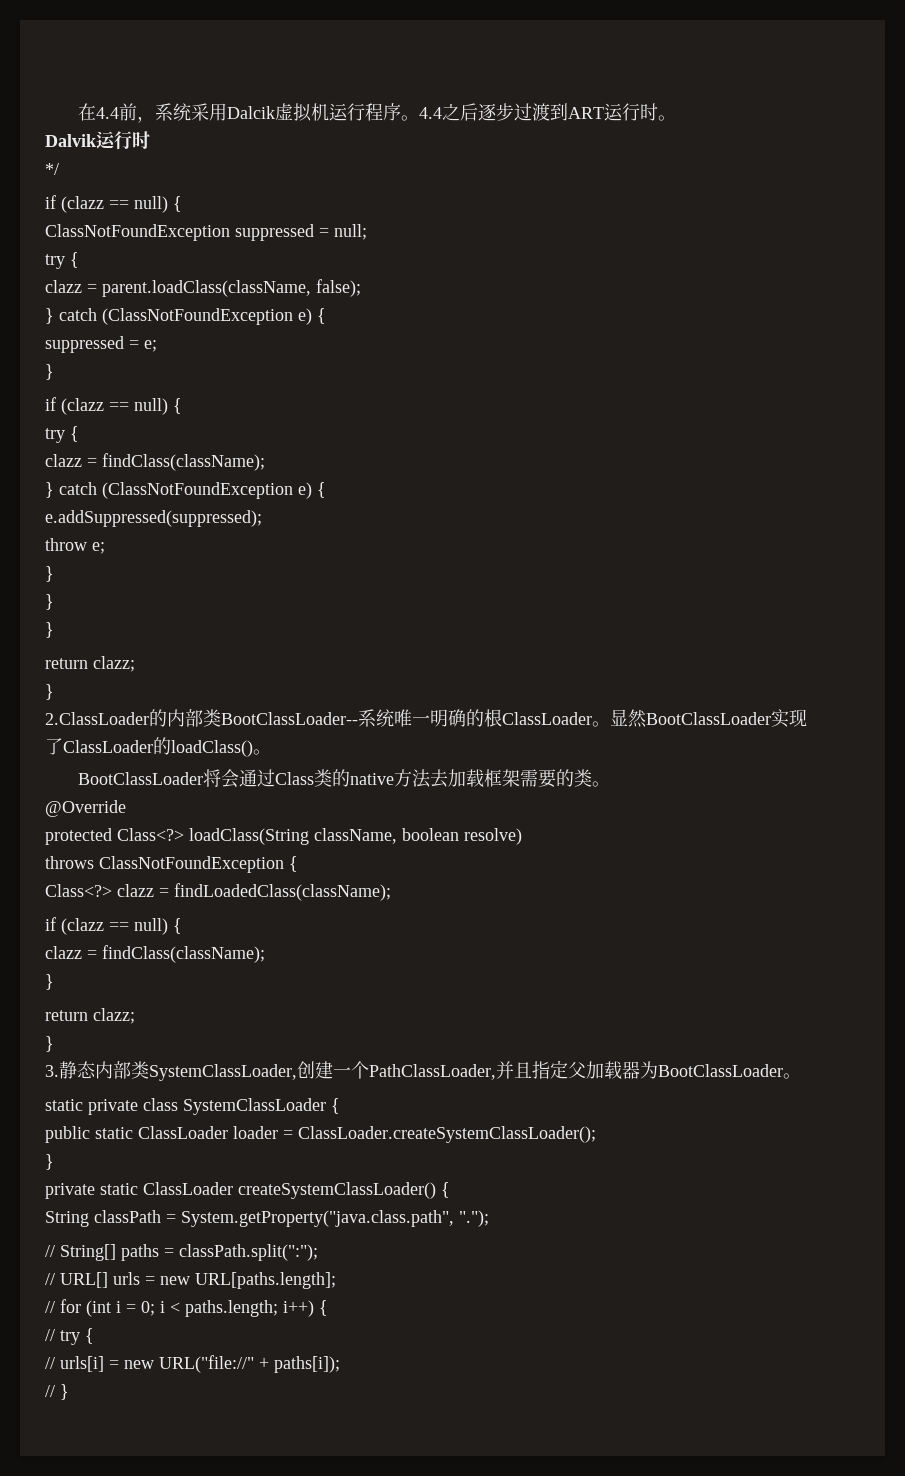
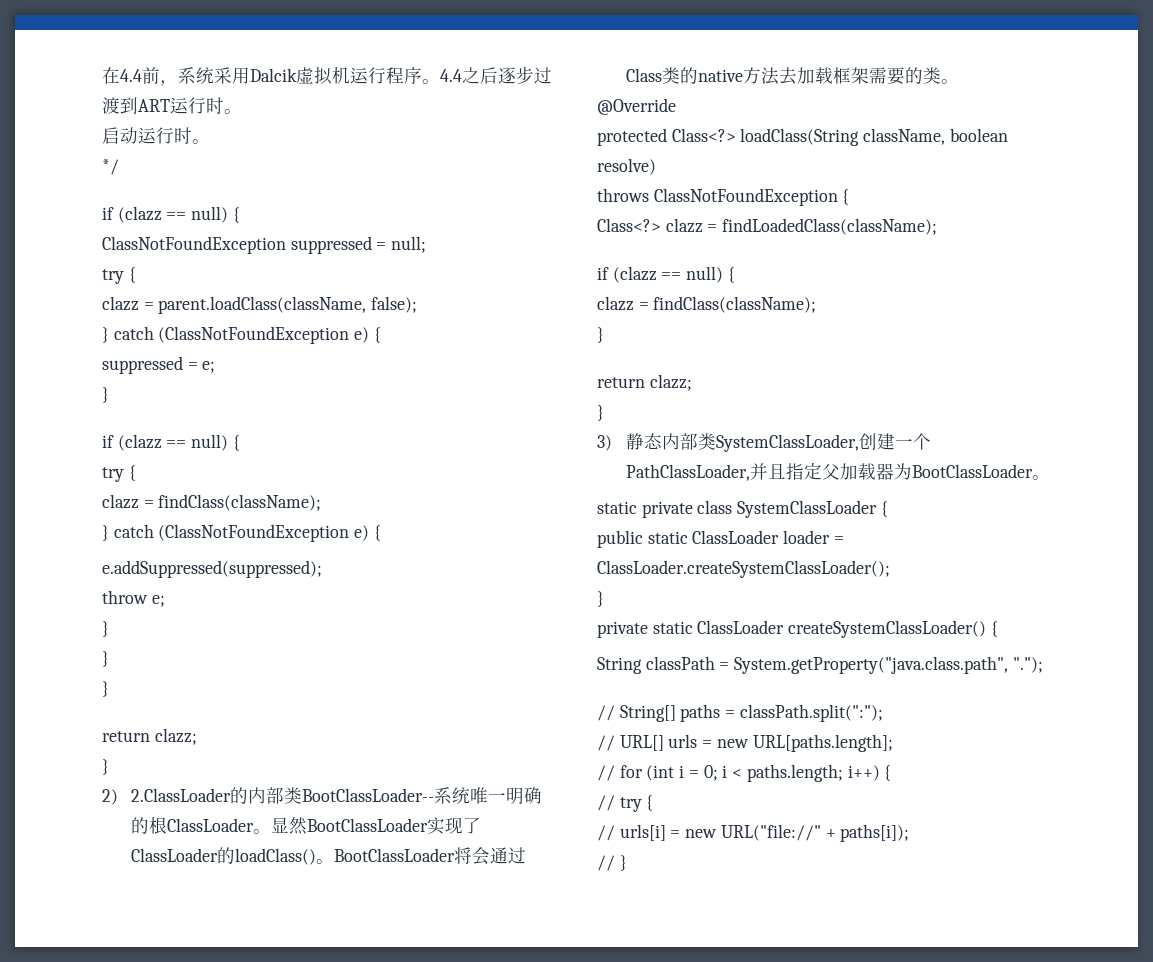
[45,131,150,150] Dalvik运行时 -> [102,127,210,144] 启动运行时。
(54, 692) none -> [102,789,118,805] 2)
(271, 752) // -> (335, 861) none
[45,1065,59,1077] 3. -> [597,435,612,451] 3)

